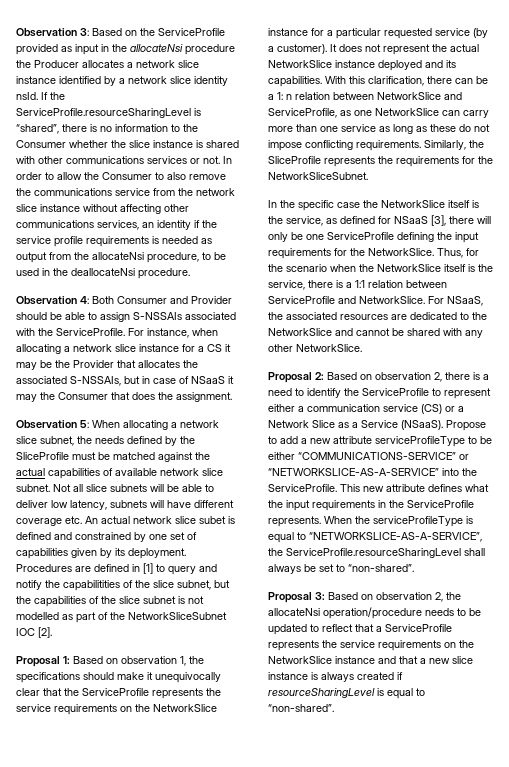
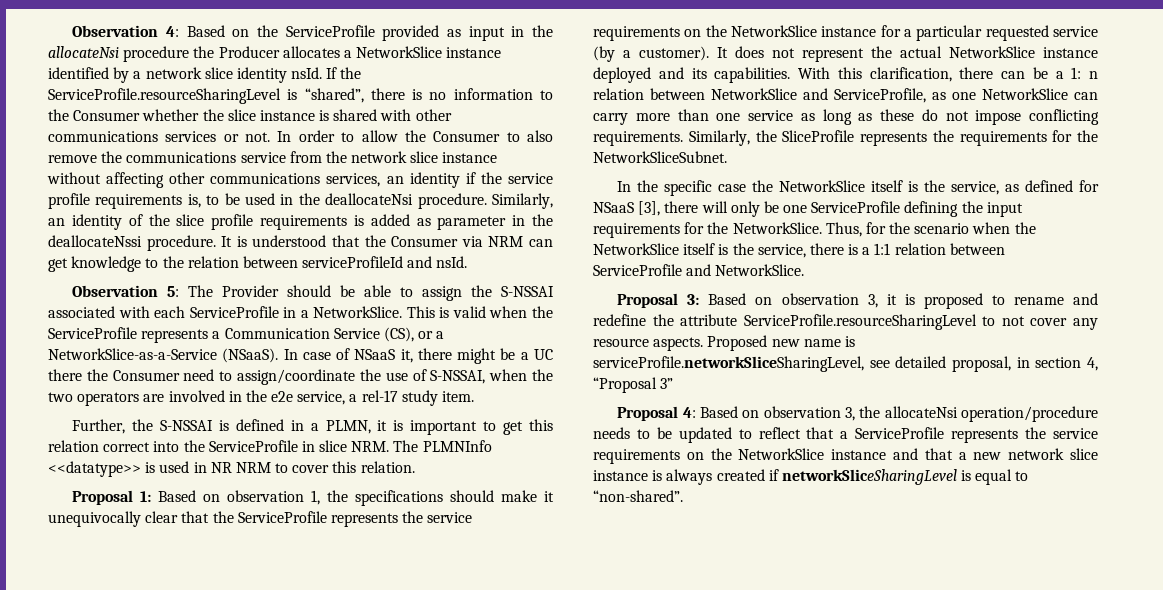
[16,28,89,37] Observation 3: -> [72,25,179,37] Observation 4:
[136,60,199,68] network slice -> [356,46,443,58] NetworkSlice
[152,236,212,244] [16,252,199,263] is needed as output from the allocateNsi procedure, -> [187,194,201,208] is,
[16,296,188,305] // Observation 4: Both Consumer and -> [492,193,553,209] [48,214,553,230] [48,235,554,251] [48,256,468,272] [72,285,214,297] Similarly, an identity of the slice profile requirements is added as parameter in the deallocateNssi procedure. It is understood that the Consumer via NRM can get knowledge to the relation between serviceProfileId and nsId. // Observation 5: The
[133,312,236,320] [16,328,218,338] [16,344,231,354] [16,360,198,370] [16,376,234,386] [16,392,232,402] [16,420,219,430] [16,436,195,446] [16,452,210,462] [16,468,223,479] [16,484,214,492] [16,500,234,510] [16,516,235,526] [16,532,197,542] [16,548,186,559] [16,563,217,575] [16,580,230,591] [16,596,204,607] [16,612,227,623] [16,627,52,638] S-NSSAIs associated with the ServiceProfile. For instance, when allocating a network slice instance for a CS it may be the Provider that allocates the associated S-NSSAIs, but in case of NSaaS it may the Consumer that does the assignment. // Observation 5: When allocating a network slice subnet, the needs defined by the SliceProfile must be matched against the actual capabilities of available network slice subnet. Not all slice subnets will be able to deliver low latency, subnets will have different coverage etc. An actual network slice subet is defined and constrained by one set of capabilities given by its deployment. Procedures are defined in [1] to query and notify the capabilitities of the slice subnet, but the capabilities of the slice subnet is not modelled as part of the NetworkSliceSubnet IOC [2]. -> [471,285,554,297] [48,306,553,318] [48,327,445,343] [48,348,553,364] [48,369,553,385] [48,390,475,406] [72,419,553,435] [48,440,492,452] [48,461,415,477] the S-NSSAI associated with each ServiceProfile in a NetworkSlice. This is valid when the ServiceProfile represents a Communication Service (CS), or a NetworkSlice-as-a-Service (NSaaS). In case of NSaaS it, there might be a UC there the Consumer need to assign/coordinate the use of S-NSSAI, when the two operators are involved in the e2e service, a rel-17 study item. // Further, the S-NSSAI is defined in a PLMN, it is important to get this relation correct into the ServiceProfile in slice NRM. The PLMNInfo <<datatype>> is used in NR NRM to cover this relation.
[428,296,483,306] [268,312,487,320] [268,328,483,338] [268,344,362,352] [268,372,489,383] [268,388,491,399] [268,404,464,414] [268,420,486,431] [268,436,492,447] [268,452,469,460] [268,468,477,476] [268,484,489,492] [268,500,474,511] [268,516,473,527] [268,532,482,543] [268,548,485,558] [268,564,414,574] For NSaaS, the associated resources are dedicated to the NetworkSlice and cannot be shared with any other NetworkSlice. // Proposal 2: Based on observation 2, there is a need to identify the ServiceProfile to represent either a communication service (CS) or a Network Slice as a Service (NSaaS). Propose to add a new attribute serviceProfileType to be either “COMMUNICATIONS-SERVICE” or “NETWORKSLICE-AS-A-SERVICE” into the ServiceProfile. This new attribute defines what the input requirements in the ServiceProfile represents. When the serviceProfileType is equal to “NETWORKSLICE-AS-A-SERVICE”, the ServiceProfile.resourceSharingLevel shall always be set to “non-shared”. -> (805, 270) none
[435,592,443,602] 2, -> [867,293,1098,309] [593,314,1098,330] [593,335,855,351] [593,356,1098,372] [593,377,674,393] [617,406,855,421] 3, it is proposed to rename and redefine the attribute ServiceProfile.resourceSharingLevel to not cover any resource aspects. Proposed new name is serviceProfile.networkSliceSharingLevel, see detailed proposal, in section 4, “Proposal 3” // Proposal 4: Based on observation 3,
(450, 661) none -> [1008,448,1065,460] network
[268,688,375,698] resourceSharingLevel -> [781,469,957,485] networkSliceSharingLevel

